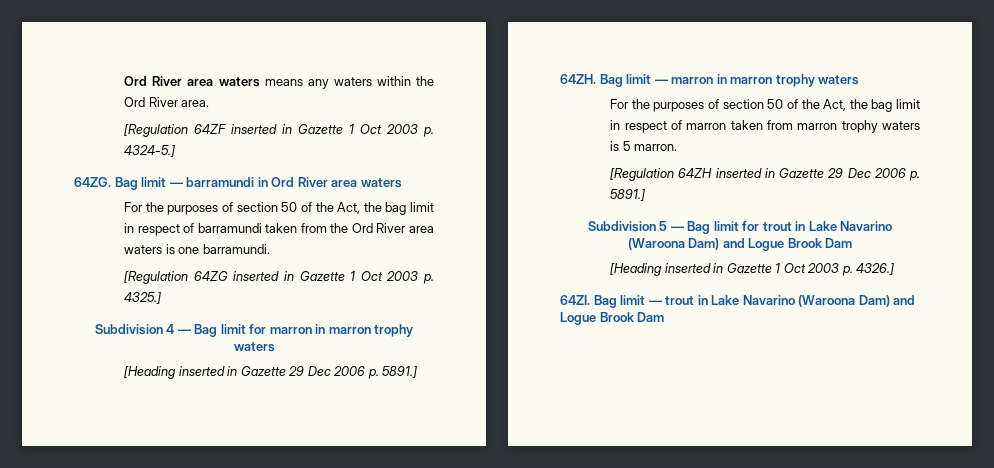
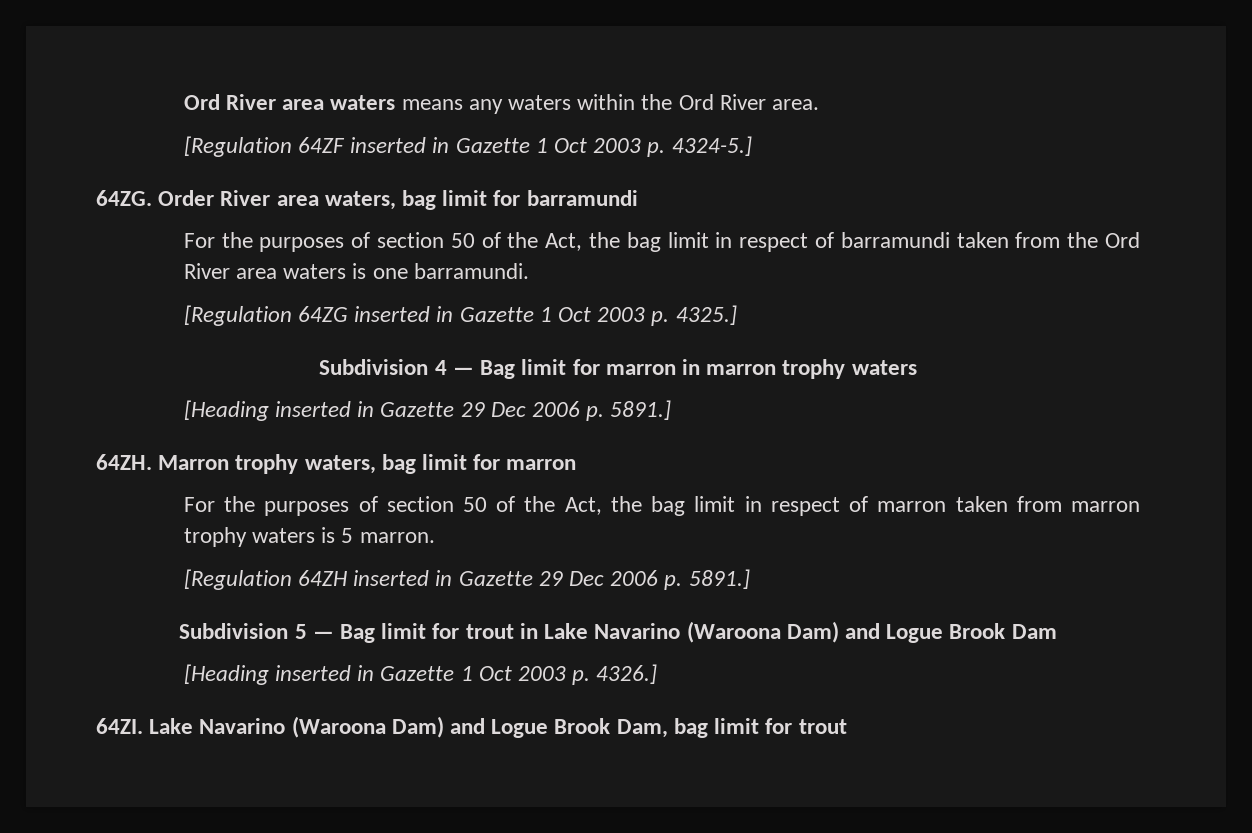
[114,177,402,190] Bag limit — barramundi in Ord River area waters -> [158,190,638,210] Order River area waters, bag limit for barramundi
[599,74,860,87] Bag limit — marron in marron trophy waters -> [158,454,577,474] Marron trophy waters, bag limit for marron
[593,295,916,308] [560,312,665,325] Bag limit — trout in Lake Navarino (Waroona Dam) and Logue Brook Dam -> [149,716,847,738] Lake Navarino (Waroona Dam) and Logue Brook Dam, bag limit for trout

